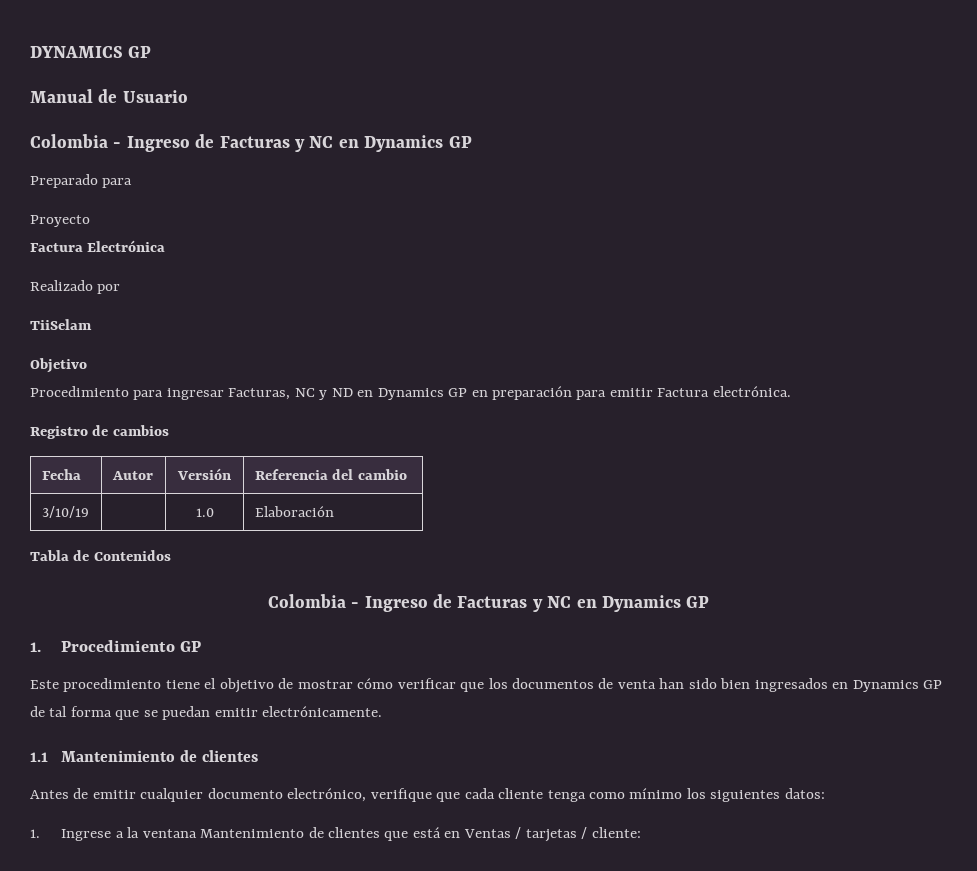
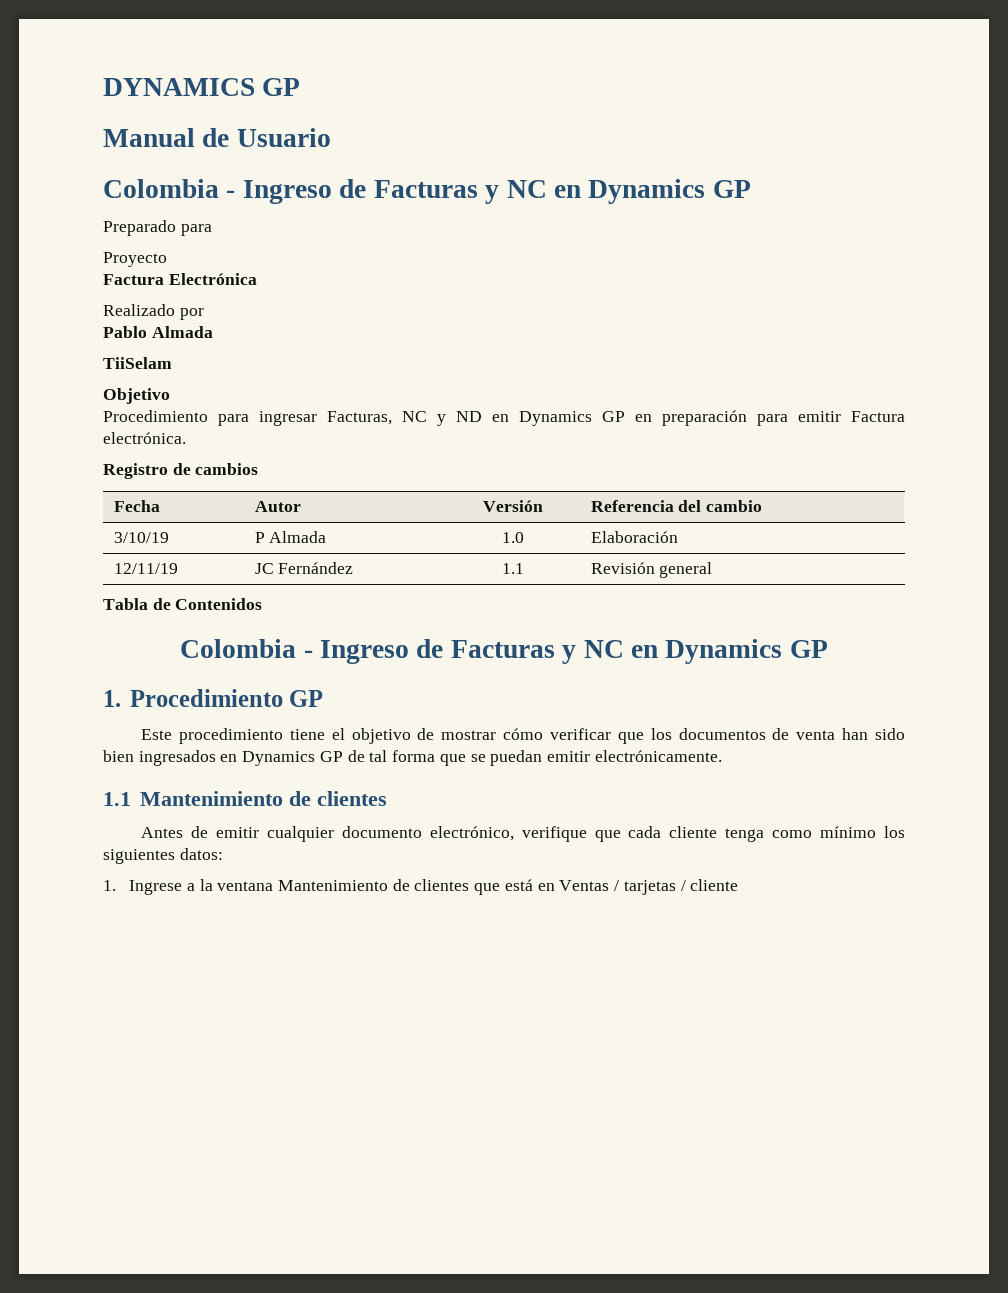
(121, 289) none -> [103,326,213,338] // Pablo Almada
(89, 512) none -> [254,531,327,543] P Almada
(334, 511) none -> [113,563,178,574] [254,562,354,574] [502,563,524,574] [590,562,713,578] // 12/11/19 | JC Fernández | 1.1 | Revisión general
[591,827,641,838] cliente: -> [690,879,739,891] cliente

